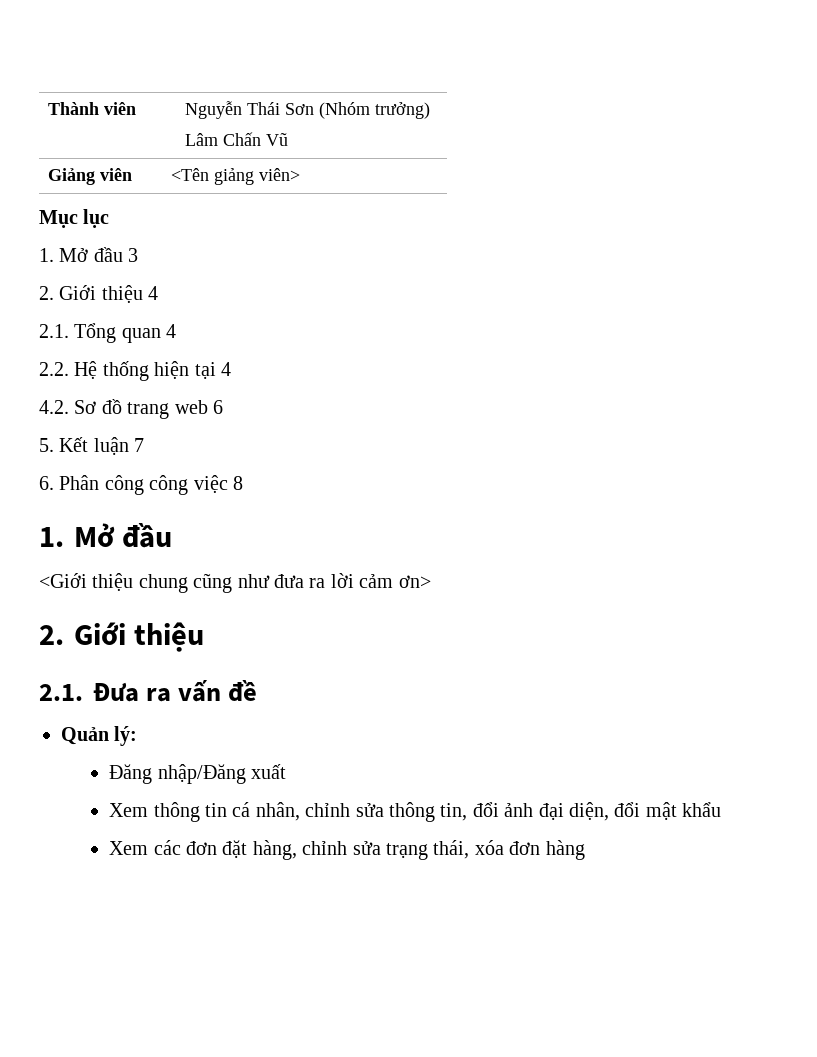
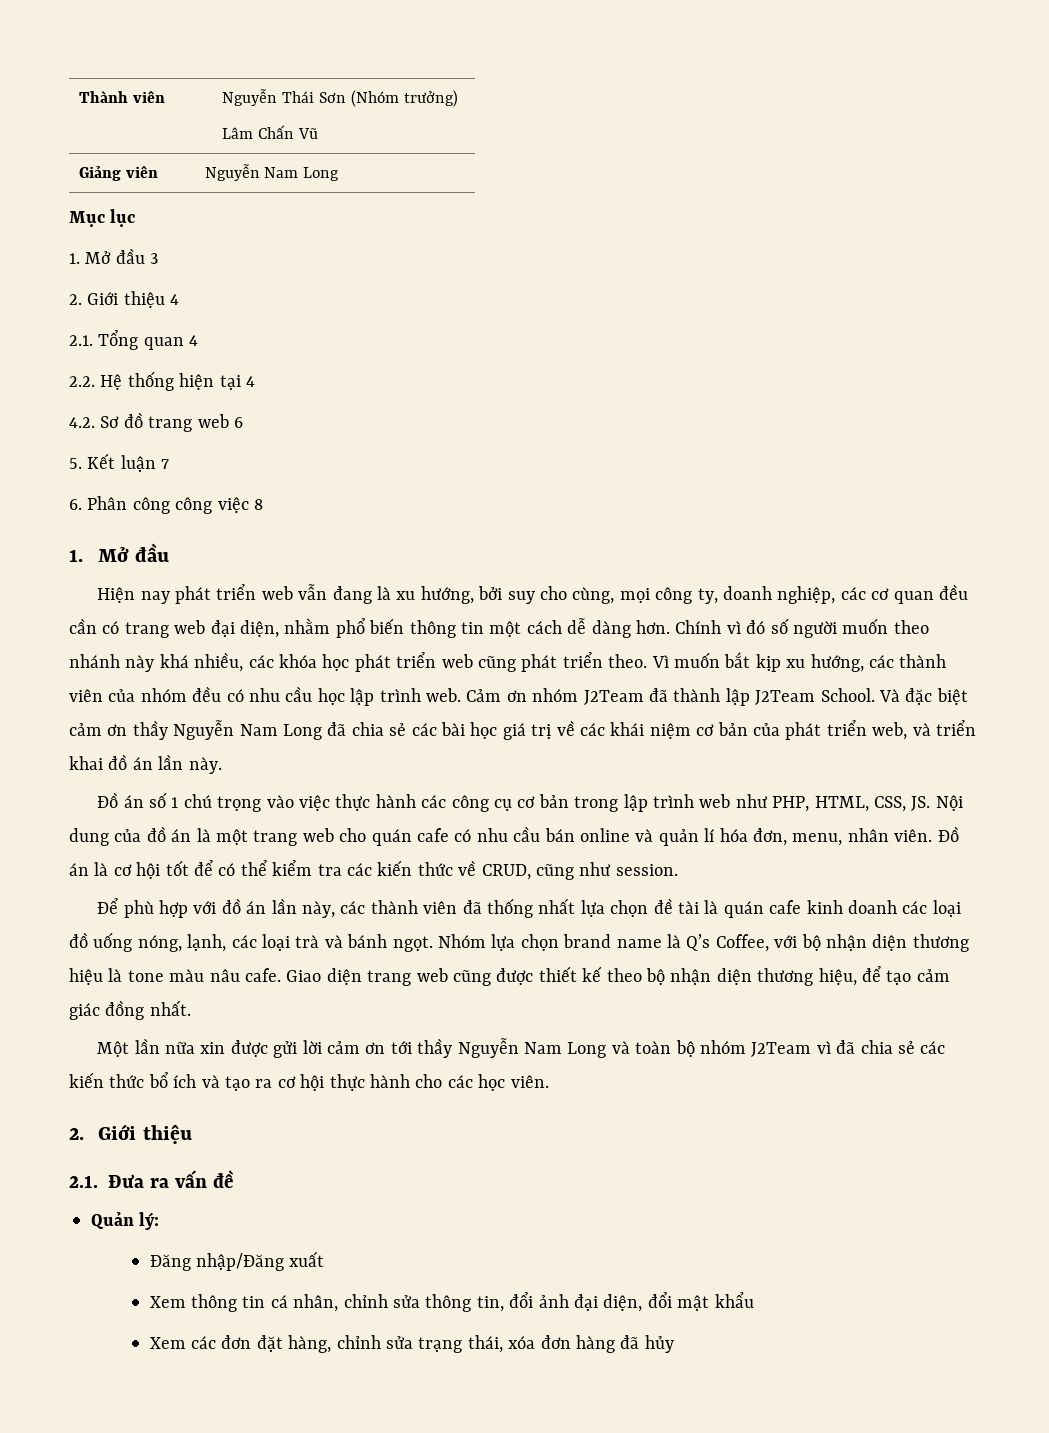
[170,168,300,185] <Tên giảng viên> -> [204,164,340,181] Nguyễn Nam Long
[39,573,431,593] <Giới thiệu chung cũng như đưa ra lời cảm ơn> -> [97,584,969,604] [69,618,929,638] [69,652,947,672] [69,686,968,706] [69,720,976,740] [69,754,222,774] [97,792,963,812] [69,826,959,846] [69,860,678,880] [97,898,961,918] [69,932,969,952] [69,966,950,986] [69,1000,191,1020] [97,1038,946,1058] [69,1072,549,1091] Hiện nay phát triển web vẫn đang là xu hướng, bởi suy cho cùng, mọi công ty, doanh nghiệp, các cơ quan đều cần có trang web đại diện, nhằm phổ biến thông tin một cách dễ dàng hơn. Chính vì đó số người muốn theo nhánh này khá nhiều, các khóa học phát triển web cũng phát triển theo. Vì muốn bắt kịp xu hướng, các thành viên của nhóm đều có nhu cầu học lập trình web. Cảm ơn nhóm J2Team đã thành lập J2Team School. Và đặc biệt cảm ơn thầy Nguyễn Nam Long đã chia sẻ các bài học giá trị về các khái niệm cơ bản của phát triển web, và triển khai đồ án lần này. // Đồ án số 1 chú trọng vào việc thực hành các công cụ cơ bản trong lập trình web như PHP, HTML, CSS, JS. Nội dung của đồ án là một trang web cho quán cafe có nhu cầu bán online và quản lí hóa đơn, menu, nhân viên. Đồ án là cơ hội tốt để có thể kiểm tra các kiến thức về CRUD, cũng như session. // Để phù hợp với đồ án lần này, các thành viên đã thống nhất lựa chọn đề tài là quán cafe kinh doanh các loại đồ uống nóng, lạnh, các loại trà và bánh ngọt. Nhóm lựa chọn brand name là Q’s Coffee, với bộ nhận diện thương hiệu là tone màu nâu cafe. Giao diện trang web cũng được thiết kế theo bộ nhận diện thương hiệu, để tạo cảm giác đồng nhất. // Một lần nữa xin được gửi lời cảm ơn tới thầy Nguyễn Nam Long và toàn bộ nhóm J2Team vì đã chia sẻ các kiến thức bổ ích và tạo ra cơ hội thực hành cho các học viên.
(585, 850) none -> [620,1335,674,1353] đã hủy

